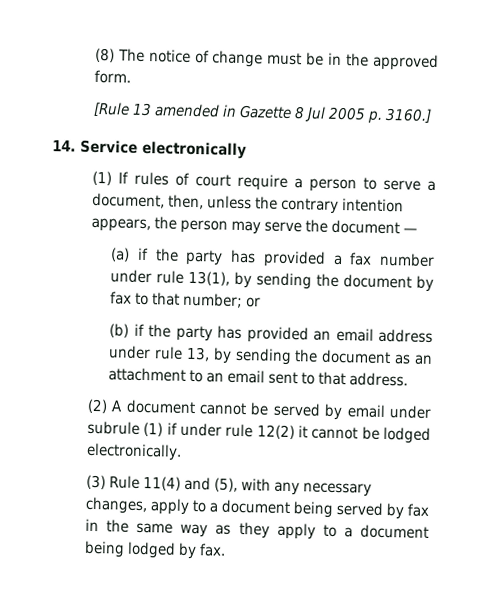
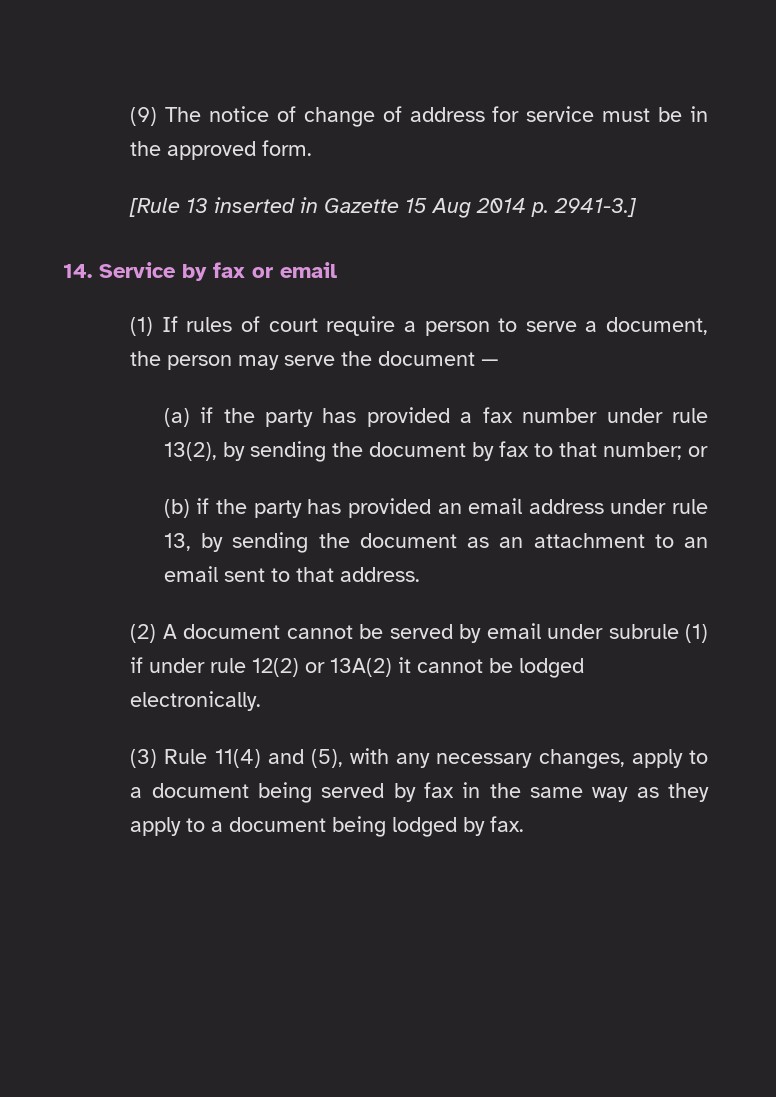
[94,47,115,63] (8) -> [130,107,158,126] (9)
(264, 59) none -> [382,106,595,122] of address for service
[153,103,220,118] amended -> [214,197,296,213] inserted
[293,106,432,124] [52,139,247,160] 8 Jul 2005 p. 3160.] // 14. Service electronically -> [405,198,638,218] [63,262,337,281] 15 Aug 2014 p. 2941-3.] // 14. Service by fax or email
[167,194,404,214] [90,217,151,233] then, unless the contrary intention appears, -> (708, 326) none
[188,270,231,286] 13(1), -> [163,442,217,461] 13(2),
(295, 432) none -> [305,658,393,677] or 13A(2)

